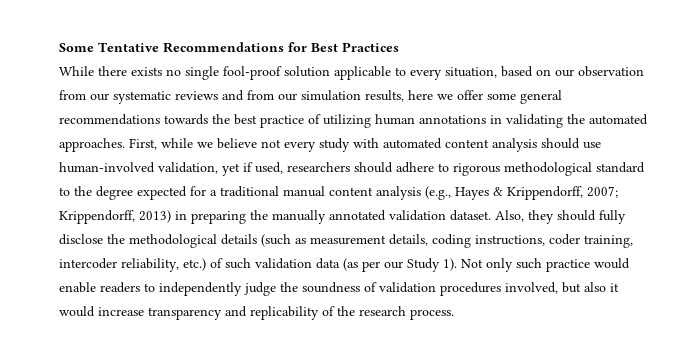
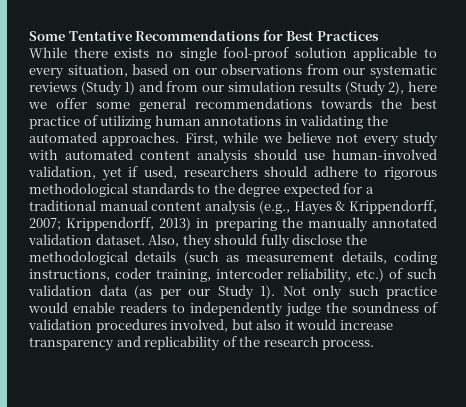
[578,66,644,77] observation -> [221,64,303,75] observations
(218, 95) none -> [80,81,136,96] (Study 1)
[365,90,404,102] results, -> [299,81,405,96] results (Study 2),
[596,162,645,173] standard -> [131,183,194,194] standards

